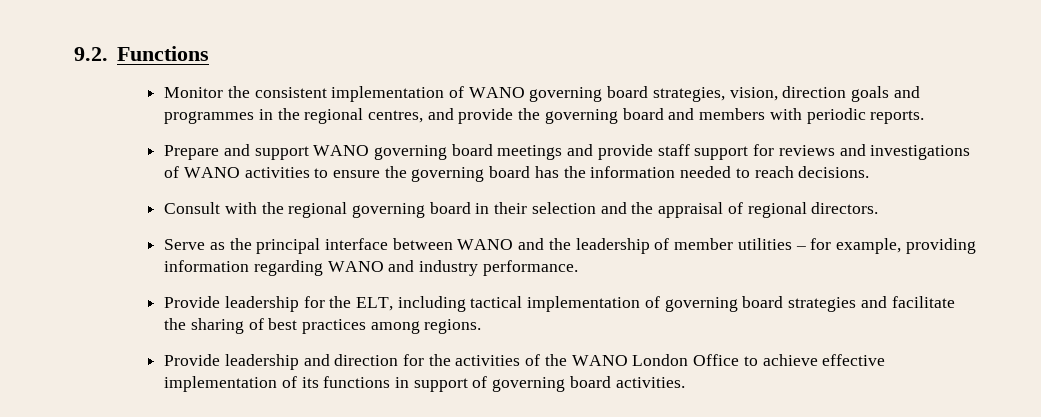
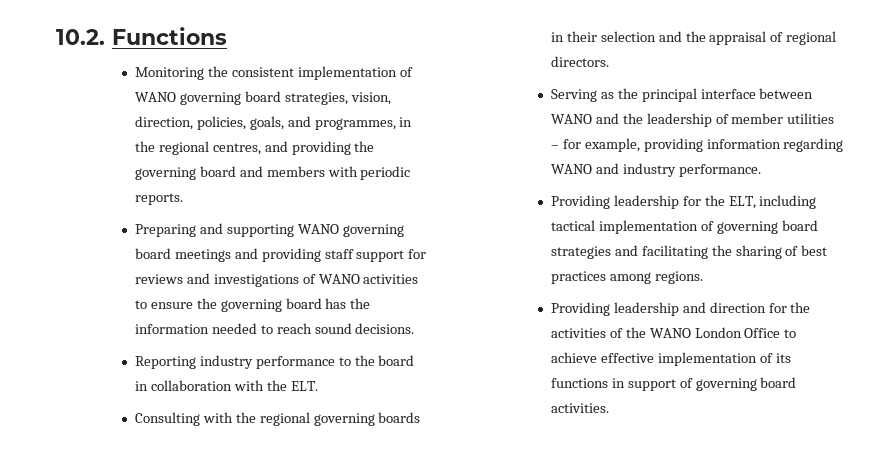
[74,47,108,61] 9.2. -> [56,29,105,45] 10.2.
[164,87,224,98] Monitor -> [134,67,204,80] Monitoring
[782,86,920,102] [164,111,255,124] direction goals and programmes -> [134,116,396,130] direction, policies, goals, and programmes,
[458,108,514,124] provide -> [291,141,351,155] providing
[164,144,309,160] Prepare and support -> [134,223,294,237] Preparing and supporting
[597,144,653,160] provide -> [261,248,321,262] providing
(794, 172) none -> [314,323,352,334] sound
[164,202,221,214] Consult -> [134,355,415,369] [134,380,318,391] [134,412,200,426] Reporting industry performance to the board in collaboration with the ELT. // Consulting
[429,202,471,214] board -> [378,412,421,423] boards
[164,239,206,250] Serve -> [550,89,597,102] Serving
[164,296,221,308] Provide -> [550,195,610,209] Providing
[891,296,955,308] facilitate -> [641,245,708,259] facilitating
[164,354,221,366] Provide -> [550,302,610,316] Providing

